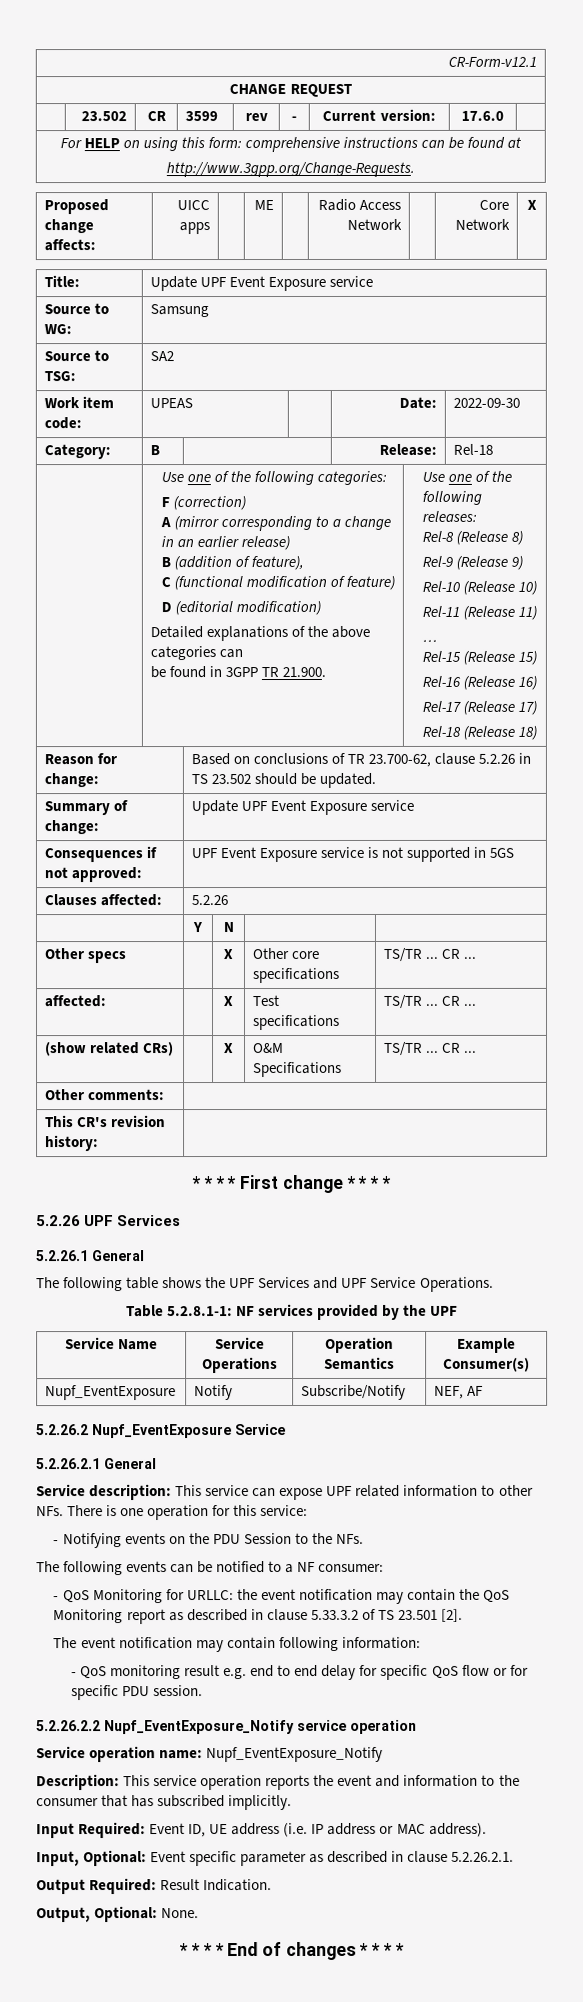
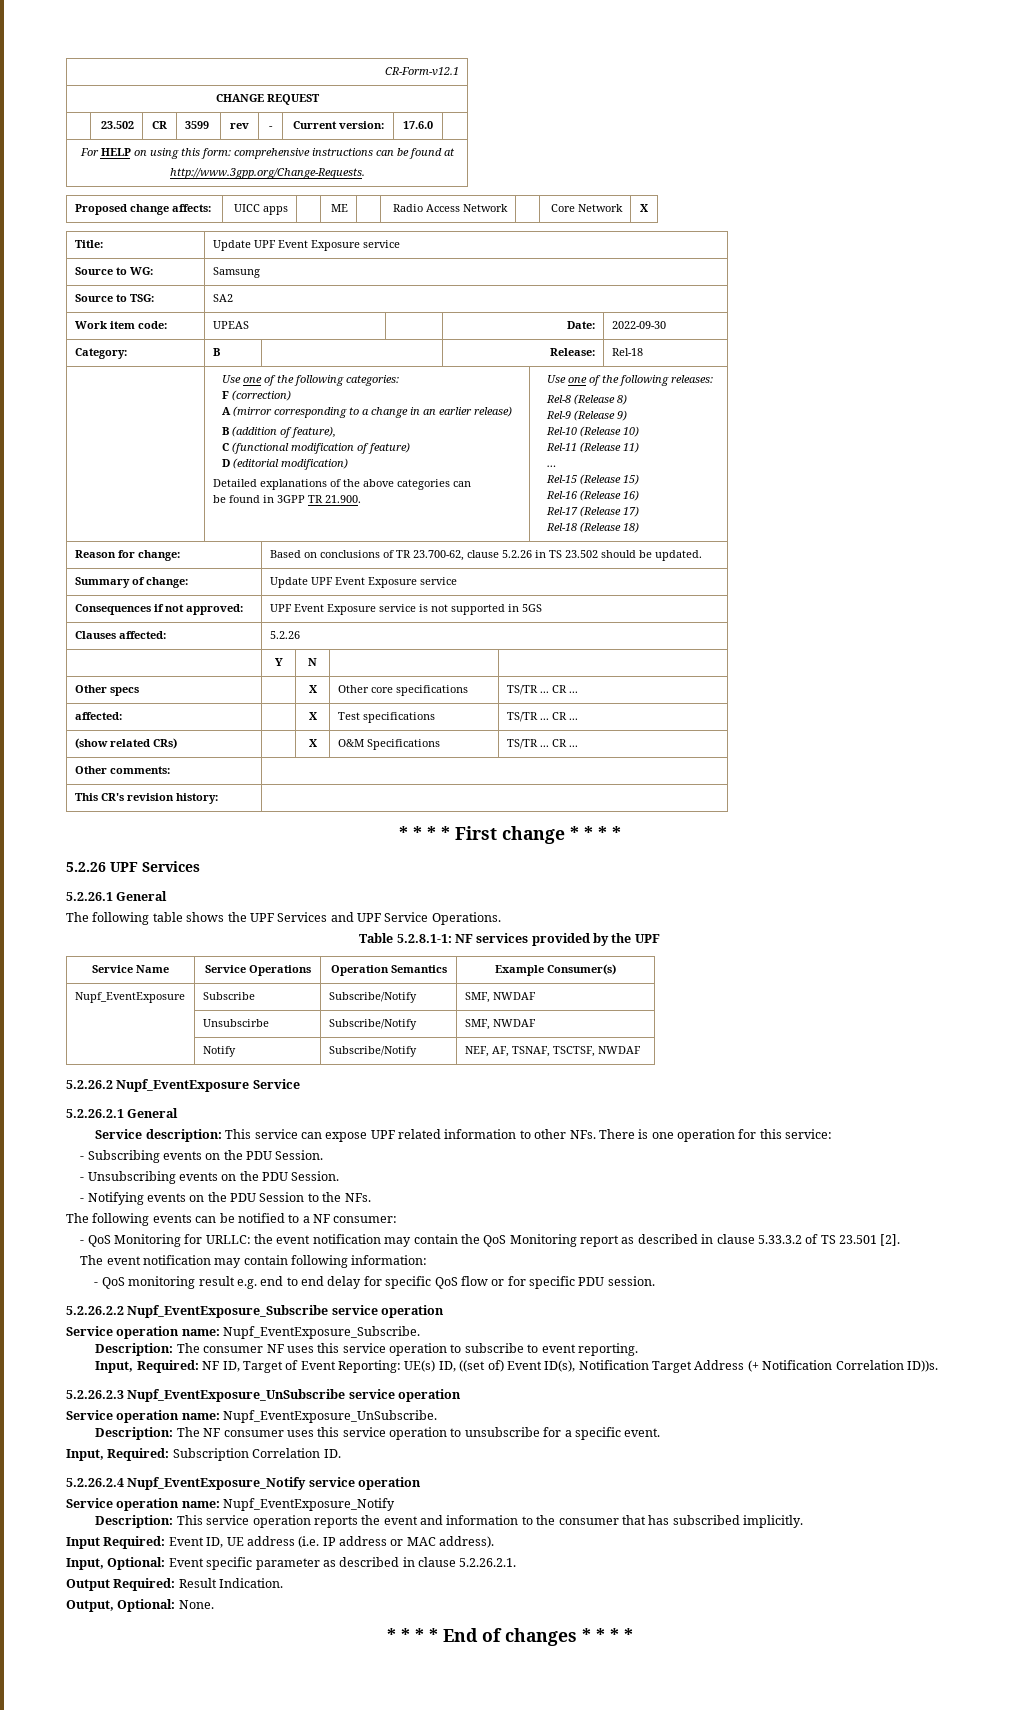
(177, 1393) none -> [202,992,255,1000] [328,992,417,1003] [464,992,536,1003] [202,1019,269,1027] [328,1019,417,1030] [464,1019,536,1030] | Subscribe | Subscribe/Notify | SMF, NWDAF // | Unsubscirbe | Subscribe/Notify | SMF, NWDAF //
[467,1385,485,1396] AF -> [491,1046,641,1057] AF, TSNAF, TSCTSF, NWDAF
(309, 1510) none -> [80,1150,324,1163] [80,1171,340,1184] // - Subscribing events on the PDU Session. // - Unsubscribing events on the PDU Session.
(101, 1726) none -> [127,1305,445,1318] [66,1326,421,1339] [95,1343,638,1356] [95,1360,938,1373] [66,1389,462,1402] [66,1410,438,1423] [95,1427,661,1440] [66,1448,341,1461] [66,1478,124,1487] Nupf_EventExposure_Subscribe service operation // Service operation name: Nupf_EventExposure_Subscribe. // Description: The consumer NF uses this service operation to subscribe to event reporting. // Input, Required: NF ID, Target of Event Reporting: UE(s) ID, ((set of) Event ID(s), Notification Target Address (+ Notification Correlation ID))s. // 5.2.26.2.3 Nupf_EventExposure_UnSubscribe service operation // Service operation name: Nupf_EventExposure_UnSubscribe. // Description: The NF consumer uses this service operation to unsubscribe for a specific event. // Input, Required: Subscription Correlation ID. // 5.2.26.2.4

